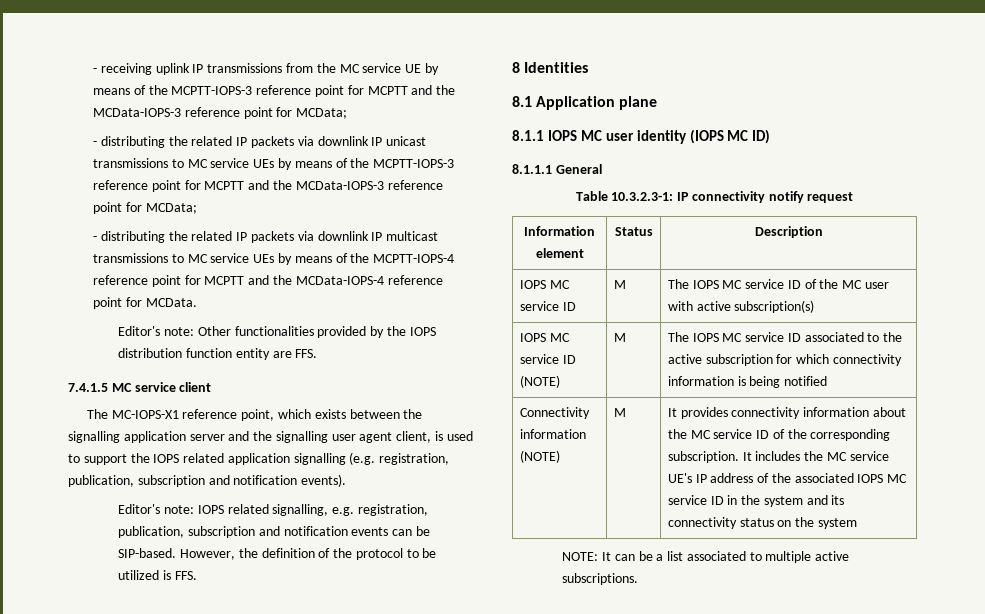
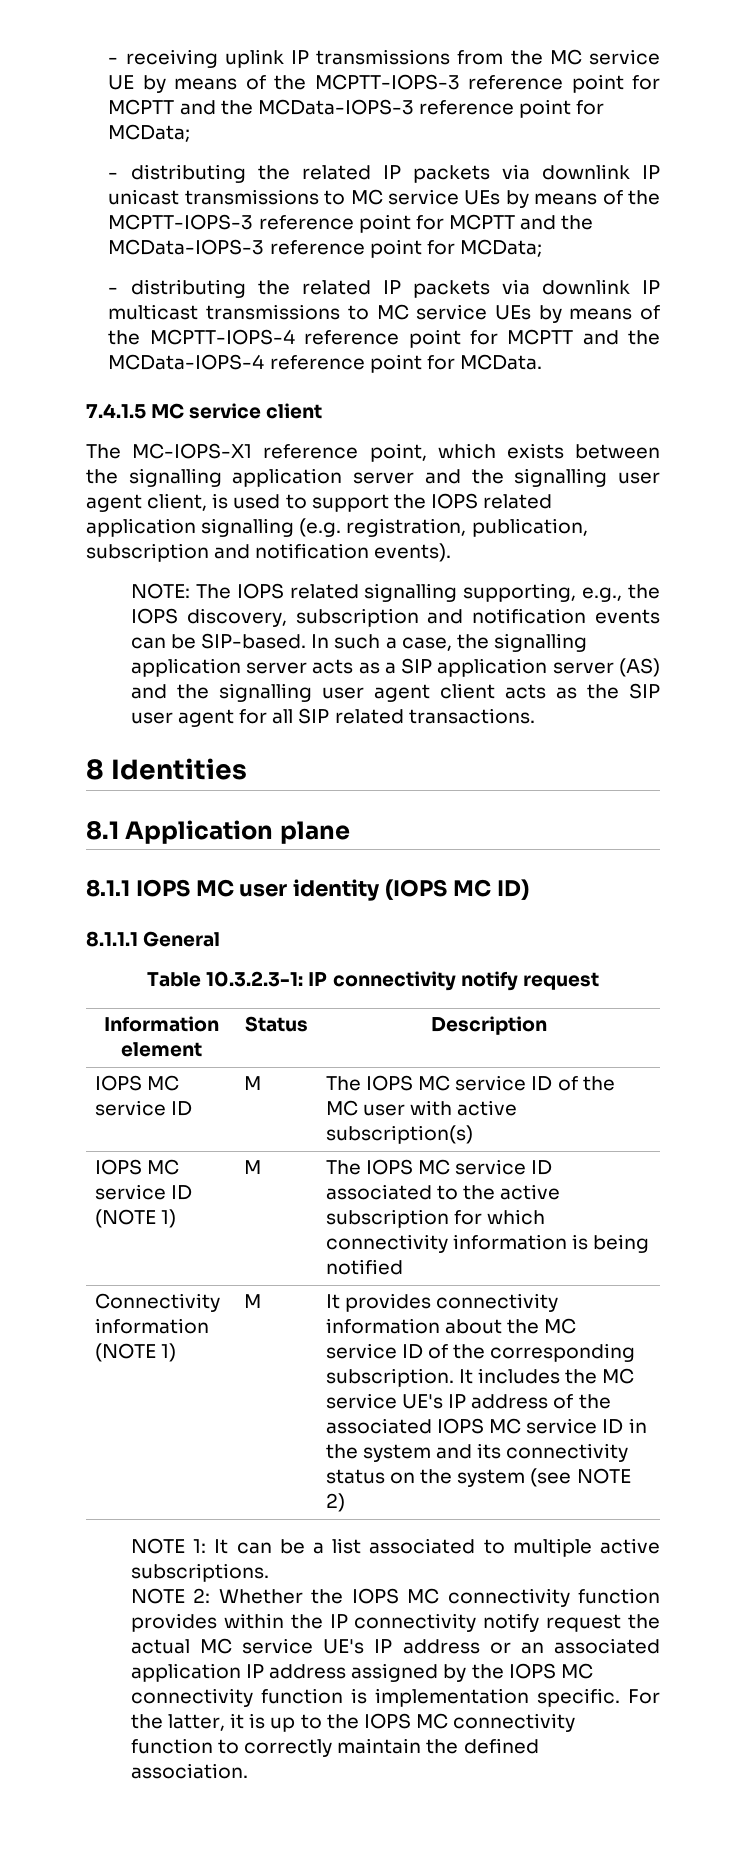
[118,326,436,338] [118,348,318,360] // Editor's note: Other functionalities provided by the IOPS distribution function entity are FFS. -> (543, 362) none
[118,504,428,516] [118,526,185,538] Editor's note: IOPS related signalling, e.g. registration, publication, -> [130,583,661,602] [130,608,287,627] NOTE: The IOPS related signalling supporting, e.g., the IOPS discovery,
[179,548,437,560] [118,570,197,580] However, the definition of the protocol to be utilized is FFS. -> [311,633,588,652] [130,658,661,677] [130,683,660,702] [130,708,535,727] In such a case, the signalling application server acts as a SIP application server (AS) and the signalling user agent client acts as the SIP user agent for all SIP related transactions.
[519,375,560,388] (NOTE) -> [94,1209,177,1228] (NOTE 1)
[519,450,560,463] (NOTE) -> [94,1343,177,1362] (NOTE 1)
[562,552,599,561] // NOTE: -> [530,1468,631,1487] [325,1493,345,1512] [130,1538,207,1554] (see NOTE 2) // NOTE 1:
(639, 579) none -> [130,1588,660,1607] [130,1613,661,1632] [130,1638,660,1654] [130,1663,593,1682] [130,1688,660,1707] [130,1713,576,1732] [130,1738,539,1757] [130,1763,248,1779] // NOTE 2: Whether the IOPS MC connectivity function provides within the IP connectivity notify request the actual MC service UE's IP address or an associated application IP address assigned by the IOPS MC connectivity function is implementation specific. For the latter, it is up to the IOPS MC connectivity function to correctly maintain the defined association.

